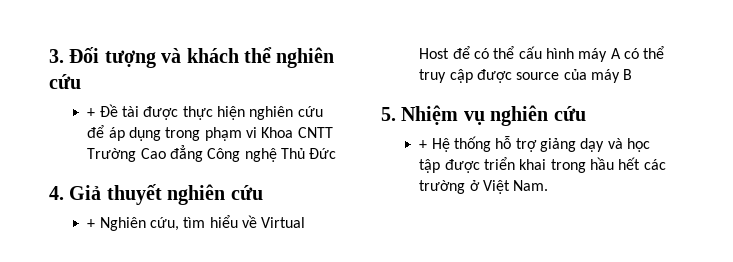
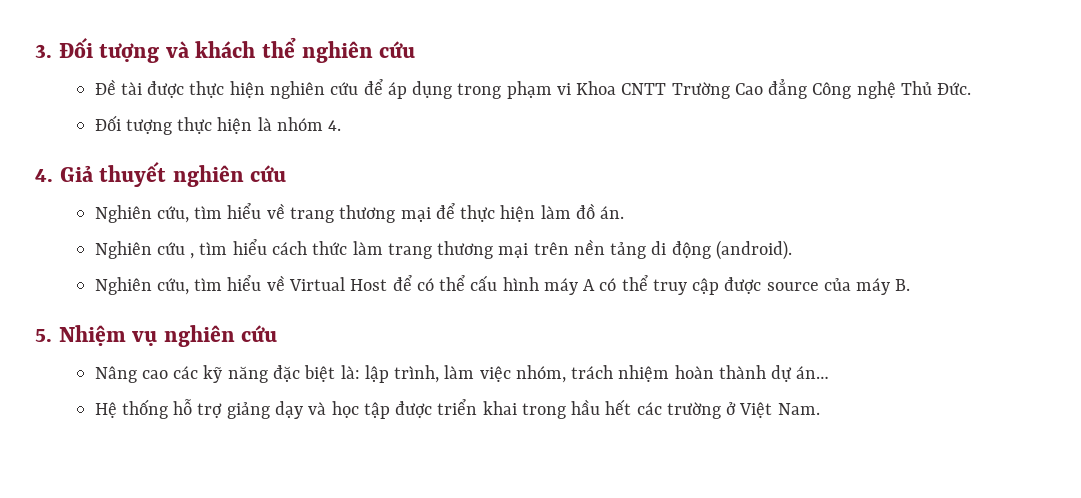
[87,108,96,117] + -> (416, 49) none
[309,148,337,159] Đức -> [937,82,972,95] [94,115,342,135] Đức. // Đối tượng thực hiện là nhóm 4.
[87,219,96,228] + -> [94,203,625,223] [94,239,792,260] Nghiên cứu, tìm hiểu về trang thương mại để thực hiện làm đồ án. // Nghiên cứu , tìm hiểu cách thức làm trang thương mại trên nền tảng di động (android). //
[623,69,633,80] B -> [895,279,911,291] B.
[419,140,428,149] + -> [94,365,830,383] Nâng cao các kỹ năng đặc biệt là: lập trình, làm việc nhóm, trách nhiệm hoàn thành dự án… //

